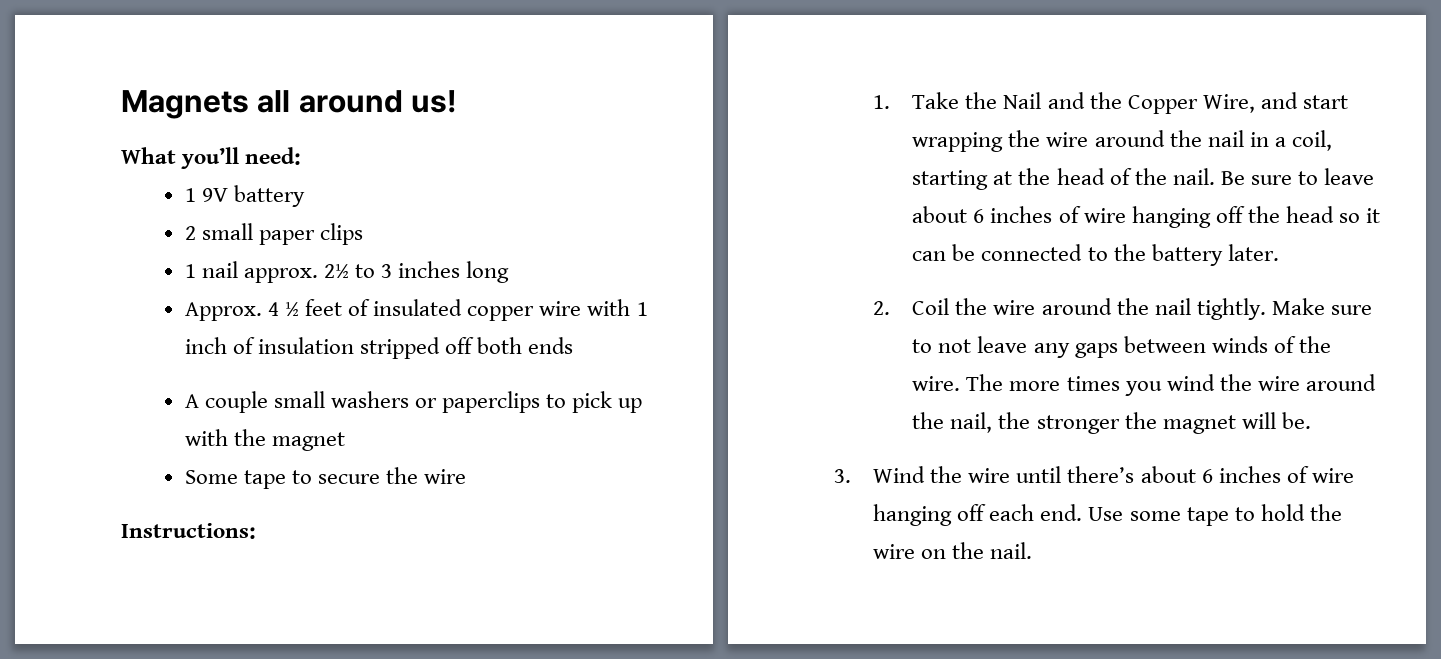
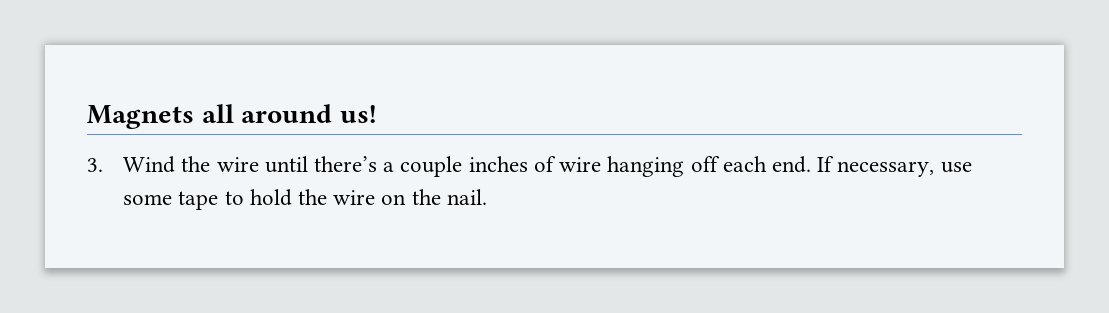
[121,147,302,169] [184,185,306,207] [184,223,364,245] [184,261,510,283] [184,299,648,321] [184,337,574,359] [184,391,643,413] [184,429,346,451] [184,467,467,489] [121,523,256,539] [873,92,1348,114] [912,130,1332,152] [912,168,1375,190] [912,206,1381,228] [912,244,1279,266] [873,298,1372,320] [912,336,1331,358] [912,374,1376,396] [912,412,1311,434] // What you’ll need: // 1 9V battery // 2 small paper clips // 1 nail approx. 2½ to 3 inches long // Approx. 4 ½ feet of insulated copper wire with 1 inch of insulation stripped off both ends // A couple small washers or paperclips to pick up with the magnet // Some tape to secure the wire // Instructions: // 1. Take the Nail and the Copper Wire, and start wrapping the wire around the nail in a coil, starting at the head of the nail. Be sure to leave about 6 inches of wire hanging off the head so it can be connected to the battery later. // 2. Coil the wire around the nail tightly. Make sure to not leave any gaps between winds of the wire. The more times you wind the wire around the nail, the stronger the magnet will be. -> (376, 114) none
[1140,466,1213,483] about 6 -> [383,156,463,177] a couple
[1088,507,1124,521] Use -> [817,156,972,177] If necessary, use

